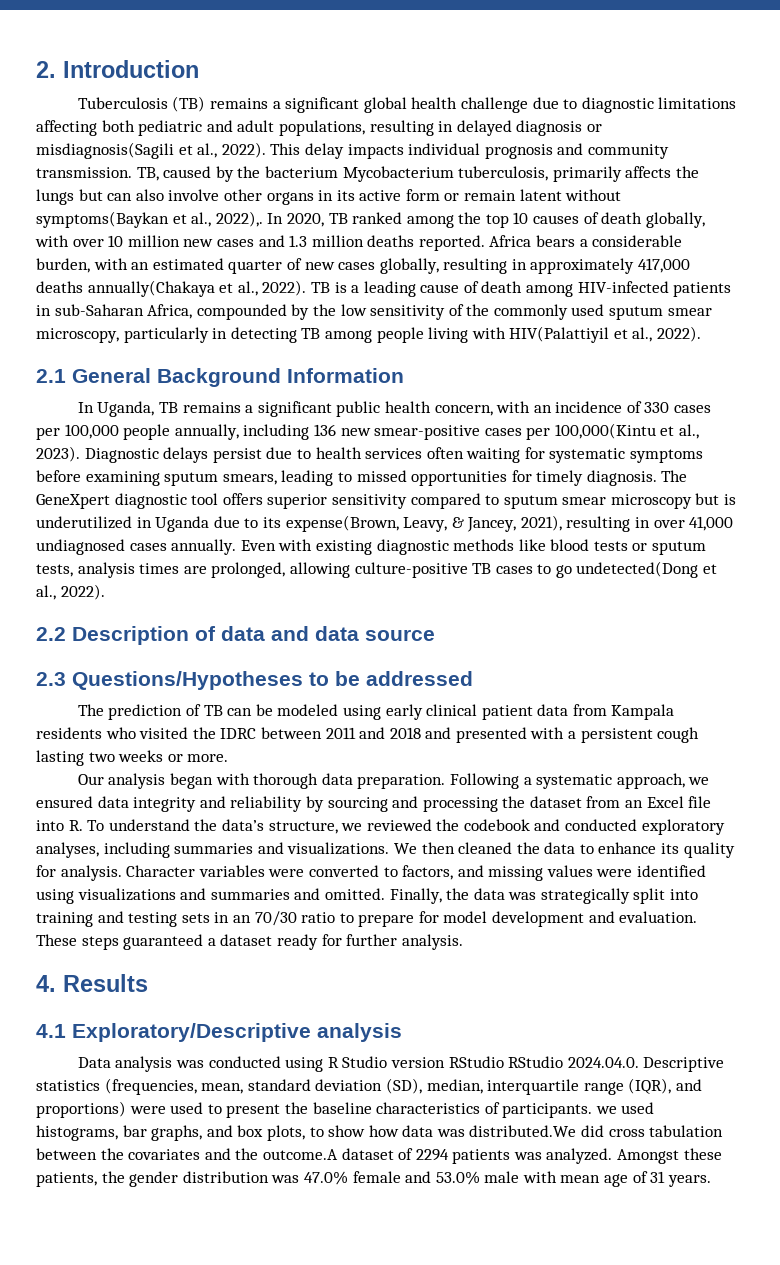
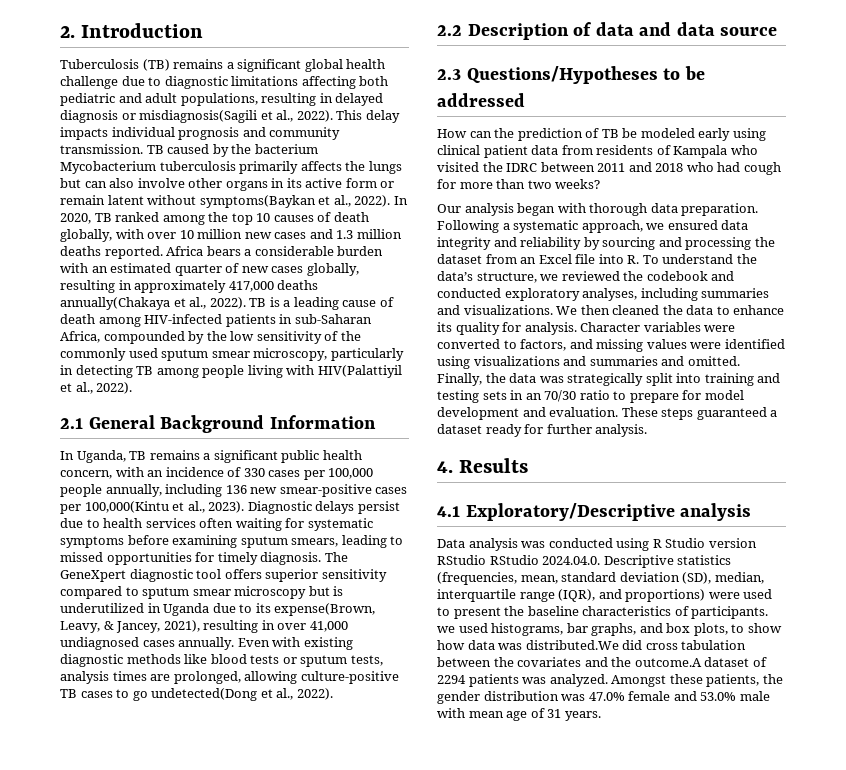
[136,167,159,181] TB, -> [146,145,164,154] TB
[458,166,549,181] tuberculosis, -> [159,161,236,171] tuberculosis
[215,211,263,227] 2022),. -> [354,195,391,207] 2022).
[36,258,90,273] burden, -> [337,246,384,256] burden
[77,704,104,716] The -> [437,128,515,138] How can the
[227,708,253,716] can -> (619, 133) none
[342,704,423,720] using early -> [698,128,766,141] early using
[611,704,675,720] [36,727,102,739] Kampala residents -> [596,145,728,158] residents of Kampala
[425,727,700,743] [36,750,229,766] and presented with a persistent cough lasting two weeks or more. -> [686,162,781,175] [437,179,601,189] who had cough for more than two weeks?

